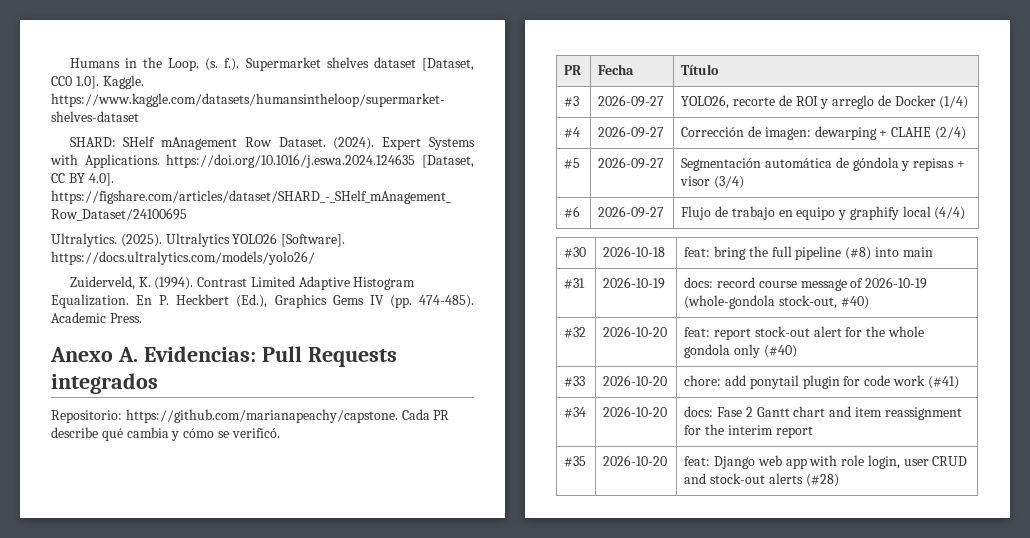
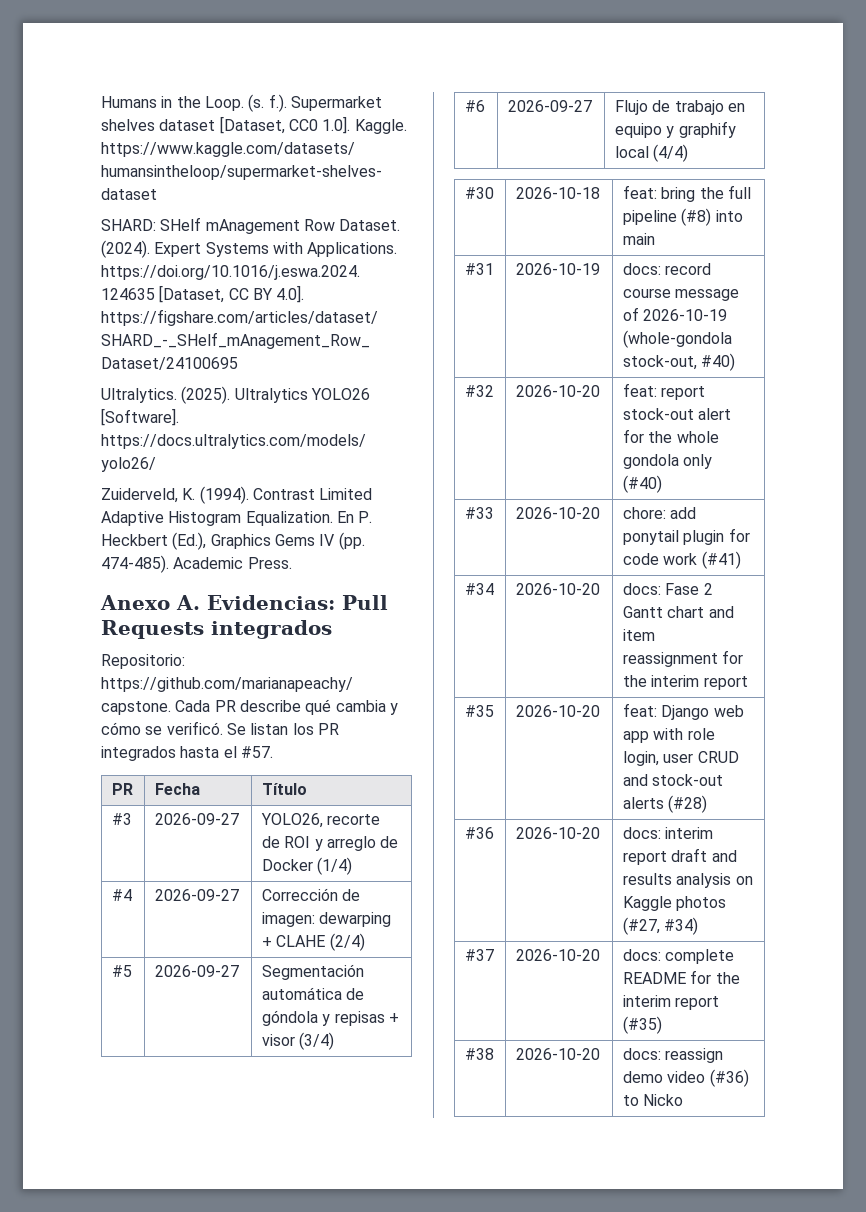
(280, 433) none -> [226,723,339,735] [101,746,273,761] Se listan los PR integrados hasta el #57.
(839, 480) none -> [464,827,494,839] [515,827,600,839] [622,827,714,839] [622,848,737,865] [622,873,753,888] [622,896,727,911] [622,917,699,935] [464,949,494,961] [515,949,600,961] [622,949,735,964] [622,970,740,984] [622,995,720,1010] [622,1016,662,1034] [464,1048,494,1060] [515,1048,600,1060] [622,1048,724,1063] [622,1069,749,1087] [622,1094,684,1106] // #36 | 2026-10-20 | docs: interim report draft and results analysis on Kaggle photos (#27, #34) // #37 | 2026-10-20 | docs: complete README for the interim report (#35) // #38 | 2026-10-20 | docs: reassign demo video (#36) to Nicko

